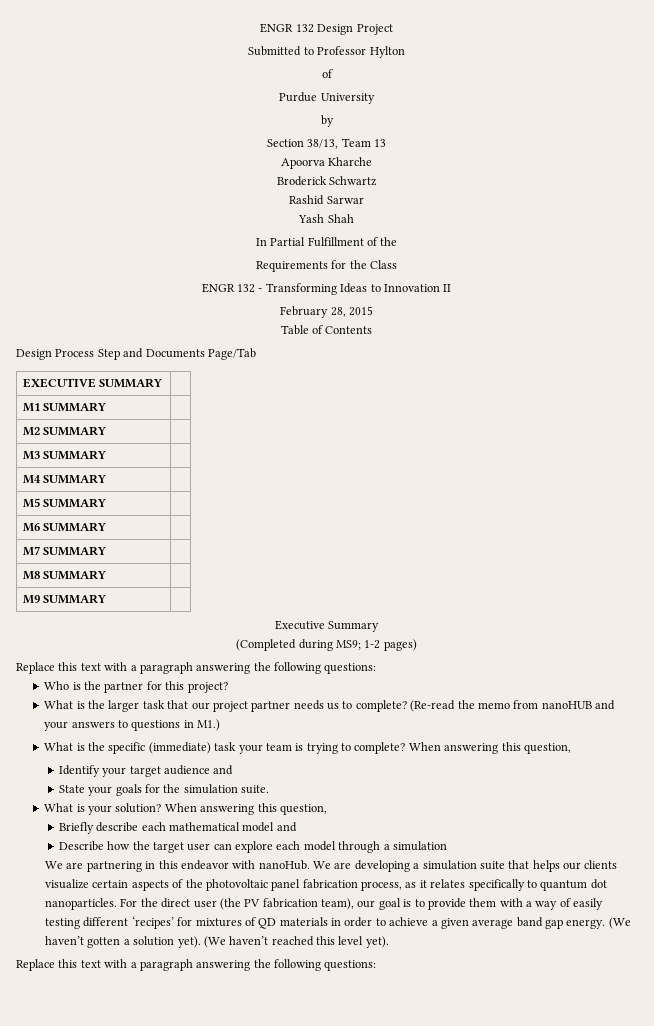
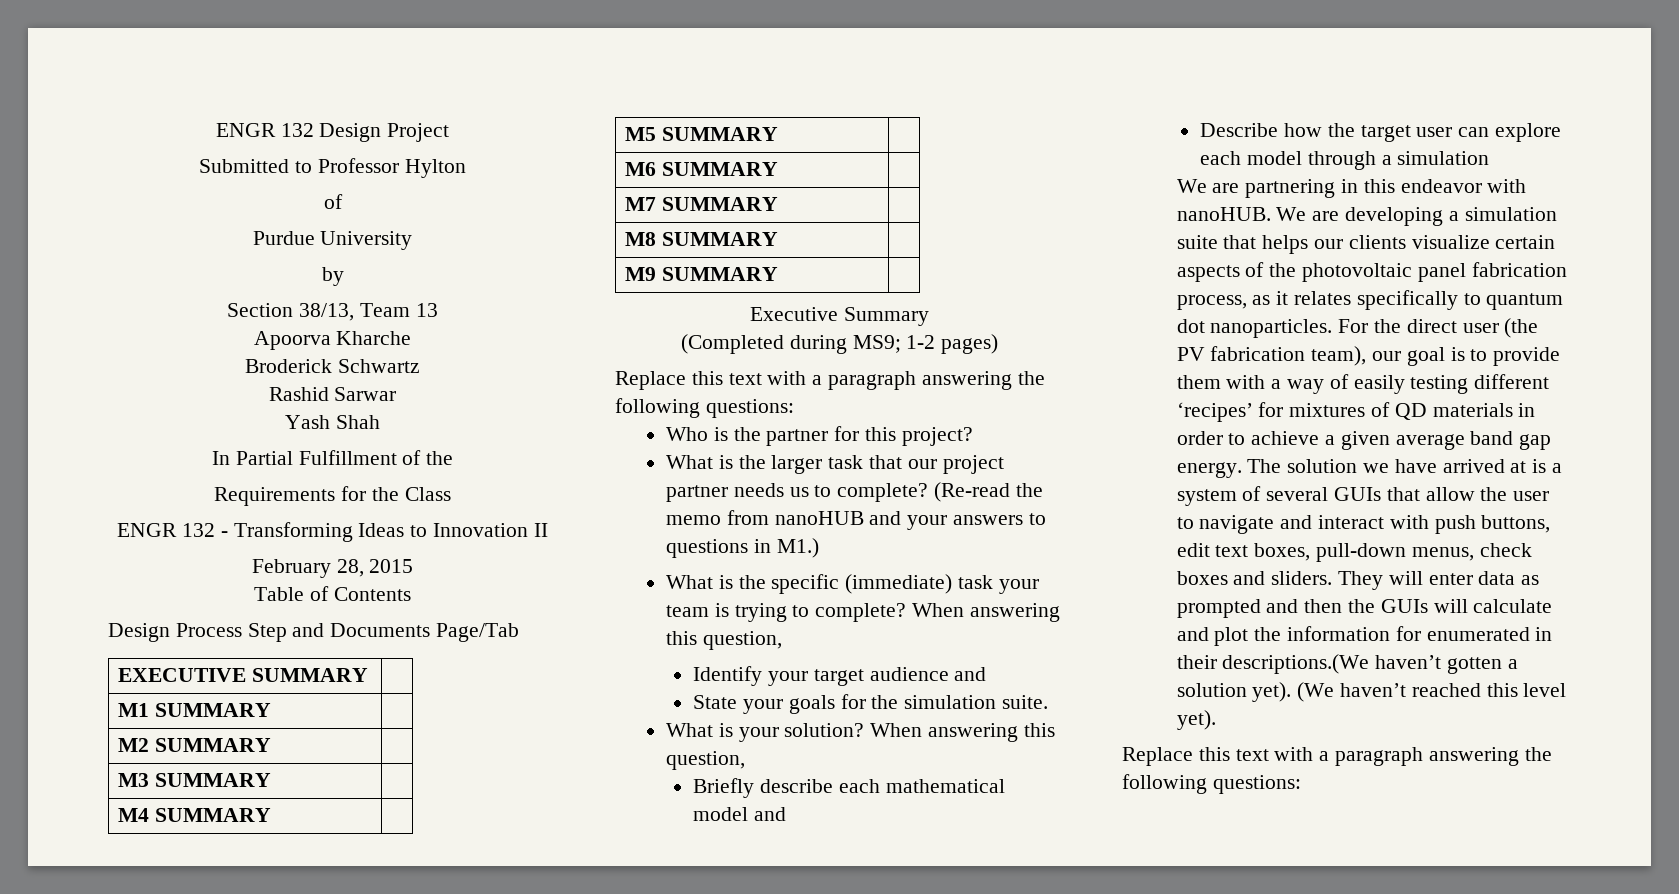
[258,860,310,870] nanoHub. -> [1176,207,1271,221] nanoHUB.
[608,917,631,929] (We -> [1247,459,1563,473] [1176,486,1550,506] [1176,515,1551,534] [1176,543,1532,562] [1176,571,1540,590] [1176,599,1553,618] [1176,626,1553,646] [1176,654,1370,674] The solution we have arrived at is a system of several GUIs that allow the user to navigate and interact with push buttons, edit text boxes, pull-down menus, check boxes and sliders. They will enter data as prompted and then the GUIs will calculate and plot the information for enumerated in their descriptions.(We

